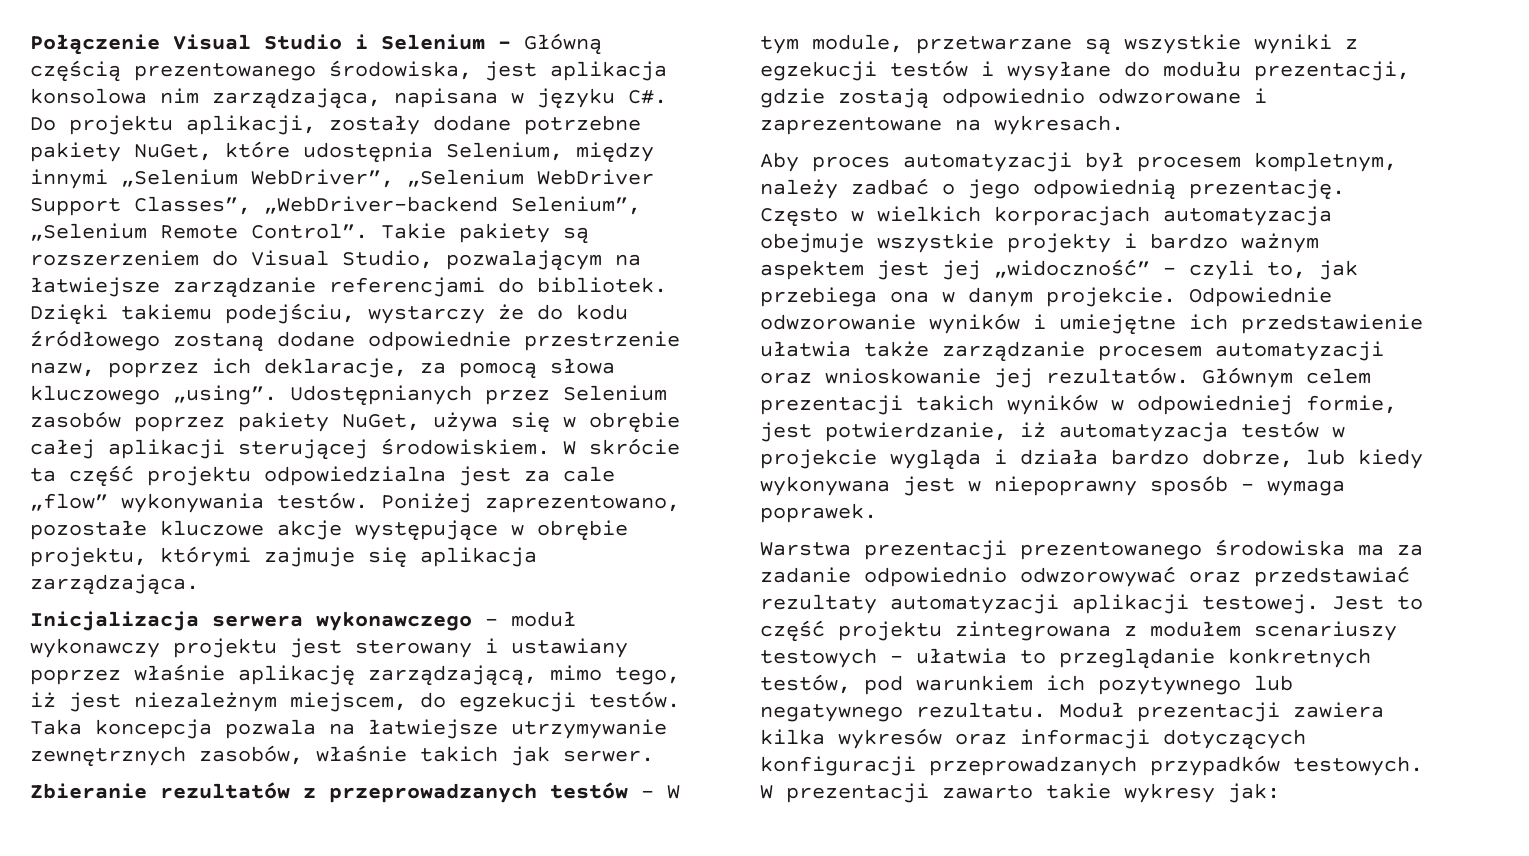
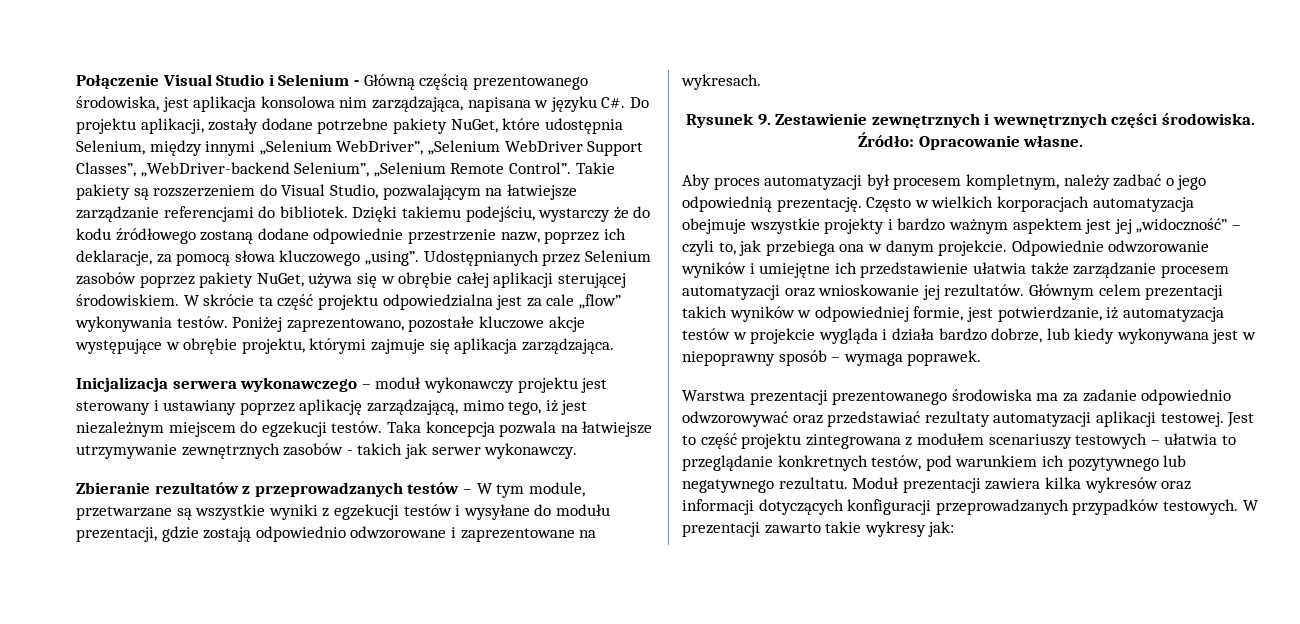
[134,664,225,681] właśnie -> (295, 408) none
[290,692,407,712] miejscem, -> [168,422,236,437] miejscem
[199,745,654,766] zasobów, właśnie takich jak serwer. -> [283,443,578,459] zasobów - takich jak serwer wykonawczy.
(1124, 125) none -> [685,113,1256,128] [857,132,1084,150] // Rysunek 9. Zestawienie zewnętrznych i wewnętrznych części środowiska. Źródło: Opracowanie własne.

